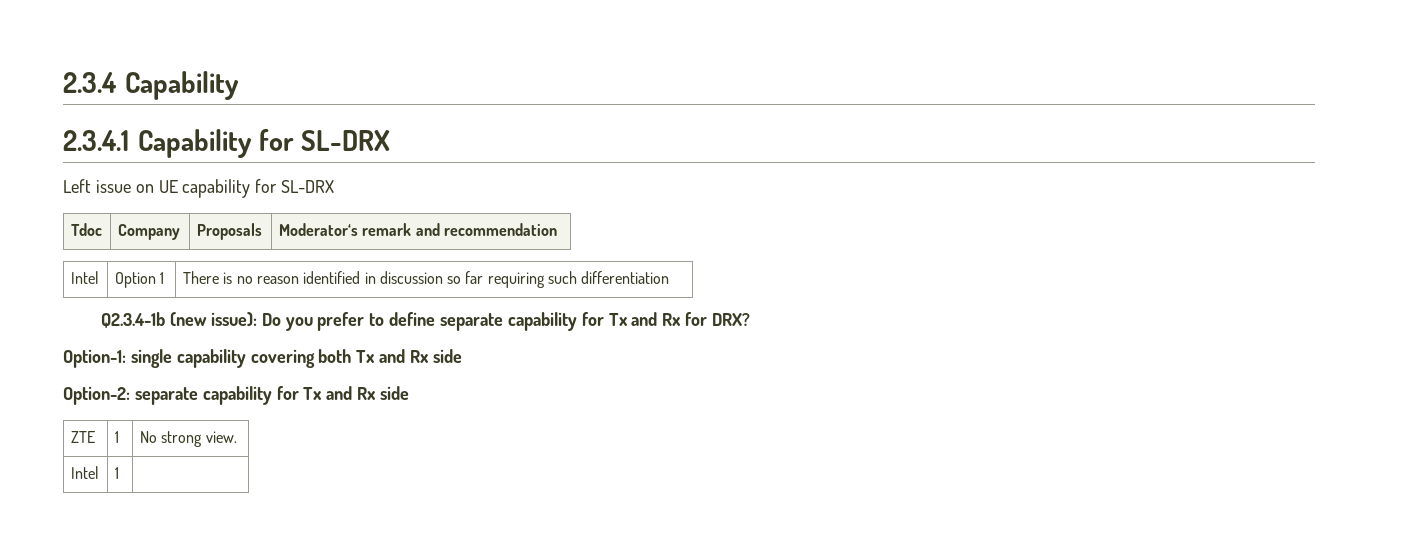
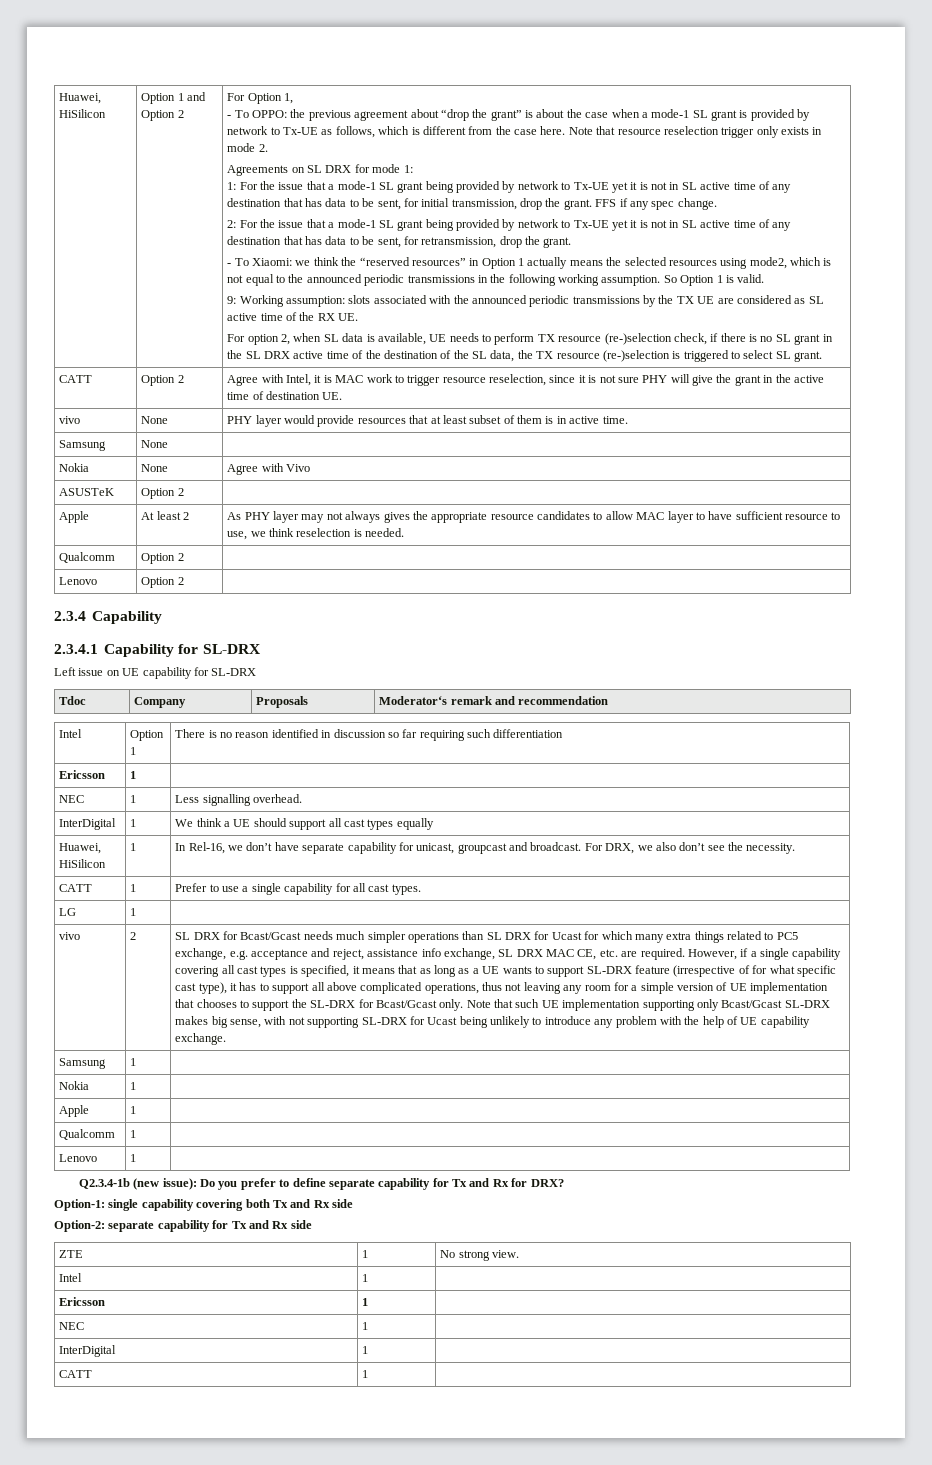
(63, 82) none -> [59,93,102,104] [59,109,107,118] [141,92,207,104] [141,110,184,121] [227,93,294,104] [227,109,811,121] [227,126,823,138] [227,143,268,152] [227,164,413,176] [227,181,792,193] [227,198,717,210] [227,219,792,231] [227,236,572,248] [227,257,832,269] [227,274,765,286] [227,295,824,307] [227,312,359,321] [227,333,833,345] [227,350,823,362] [59,375,93,383] [141,375,184,386] [227,374,824,386] [227,391,343,400] [59,416,81,424] [141,416,169,424] [227,415,628,427] [59,440,107,451] [141,440,169,448] [59,463,90,472] [141,464,169,472] [227,463,311,475] [59,488,115,496] [141,488,184,499] [59,511,90,523] [141,511,190,520] [227,511,841,523] [227,528,405,540] [59,552,116,563] [141,553,184,564] [59,577,98,585] [141,577,184,588] Huawei, HiSilicon | Option 1 and Option 2 | For Option 1, // - To OPPO: the previous agreement about “drop the grant” is about the case when a mode-1 SL grant is provided by network to Tx-UE as follows, which is different from the case here. Note that resource reselection trigger only exists in mode 2. // Agreements on SL DRX for mode 1: // 1: For the issue that a mode-1 SL grant being provided by network to Tx-UE yet it is not in SL active time of any destination that has data to be sent, for initial transmission, drop the grant. FFS if any spec change. // 2: For the issue that a mode-1 SL grant being provided by network to Tx-UE yet it is not in SL active time of any destination that has data to be sent, for retransmission, drop the grant. // - To Xiaomi: we think the “reserved resources” in Option 1 actually means the selected resources using mode2, which is not equal to the announced periodic transmissions in the following working assumption. So Option 1 is valid. // 9: Working assumption: slots associated with the announced periodic transmissions by the TX UE are considered as SL active time of the RX UE. // For option 2, when SL data is available, UE needs to perform TX resource (re-)selection check, if there is no SL grant in the SL DRX active time of the destination of the SL data, the TX resource (re-)selection is triggered to select SL grant. // CATT | Option 2 | Agree with Intel, it is MAC work to trigger resource reselection, since it is not sure PHY will give the grant in the active time of destination UE. // vivo | None | PHY layer would provide resources that at least subset of them is in active time. // Samsung | None | // Nokia | None | Agree with Vivo // ASUSTeK | Option 2 | // Apple | At least 2 | As PHY layer may not always gives the appropriate resource candidates to allow MAC layer to have sufficient resource to use, we think reselection is needed. // Qualcomm | Option 2 | // Lenovo | Option 2 | //
(670, 277) none -> [59,770,106,779] [130,771,137,779] [59,795,85,803] [130,795,137,803] [175,794,303,806] [59,818,117,830] [130,819,137,827] [175,818,434,830] [59,843,102,854] [59,859,107,868] [130,843,137,851] [175,842,796,854] [59,884,93,892] [130,884,137,892] [175,883,421,895] [59,908,77,916] [130,908,137,916] [59,932,81,940] [130,932,137,940] [175,931,798,943] [175,948,842,960] [175,965,836,977] [175,982,829,994] [175,999,830,1011] [175,1016,810,1028] [175,1033,227,1045] [59,1058,107,1069] [130,1058,137,1066] [59,1081,90,1090] [130,1082,137,1090] [59,1105,90,1117] [130,1106,137,1114] [59,1129,116,1140] [130,1130,137,1138] [59,1154,98,1162] [130,1154,137,1162] // Ericsson | 1 | // NEC | 1 | Less signalling overhead. // InterDigital | 1 | We think a UE should support all cast types equally // Huawei, HiSilicon | 1 | In Rel-16, we don’t have separate capability for unicast, groupcast and broadcast. For DRX, we also don’t see the necessity. // CATT | 1 | Prefer to use a single capability for all cast types. // LG | 1 | // vivo | 2 | SL DRX for Bcast/Gcast needs much simpler operations than SL DRX for Ucast for which many extra things related to PC5 exchange, e.g. acceptance and reject, assistance info exchange, SL DRX MAC CE, etc. are required. However, if a single capability covering all cast types is specified, it means that as long as a UE wants to support SL-DRX feature (irrespective of for what specific cast type), it has to support all above complicated operations, thus not leaving any room for a simple version of UE implementation that chooses to support the SL-DRX for Bcast/Gcast only. Note that such UE implementation supporting only Bcast/Gcast SL-DRX makes big sense, with not supporting SL-DRX for Ucast being unlikely to introduce any problem with the help of UE capability exchange. // Samsung | 1 | // Nokia | 1 | // Apple | 1 | // Qualcomm | 1 | // Lenovo | 1 |
(119, 473) none -> [59,1297,106,1306] [362,1298,369,1306] [59,1322,85,1330] [362,1322,369,1330] [59,1345,117,1357] [362,1346,369,1354] [59,1370,93,1378] [362,1370,369,1378] // Ericsson | 1 | // NEC | 1 | // InterDigital | 1 | // CATT | 1 |

